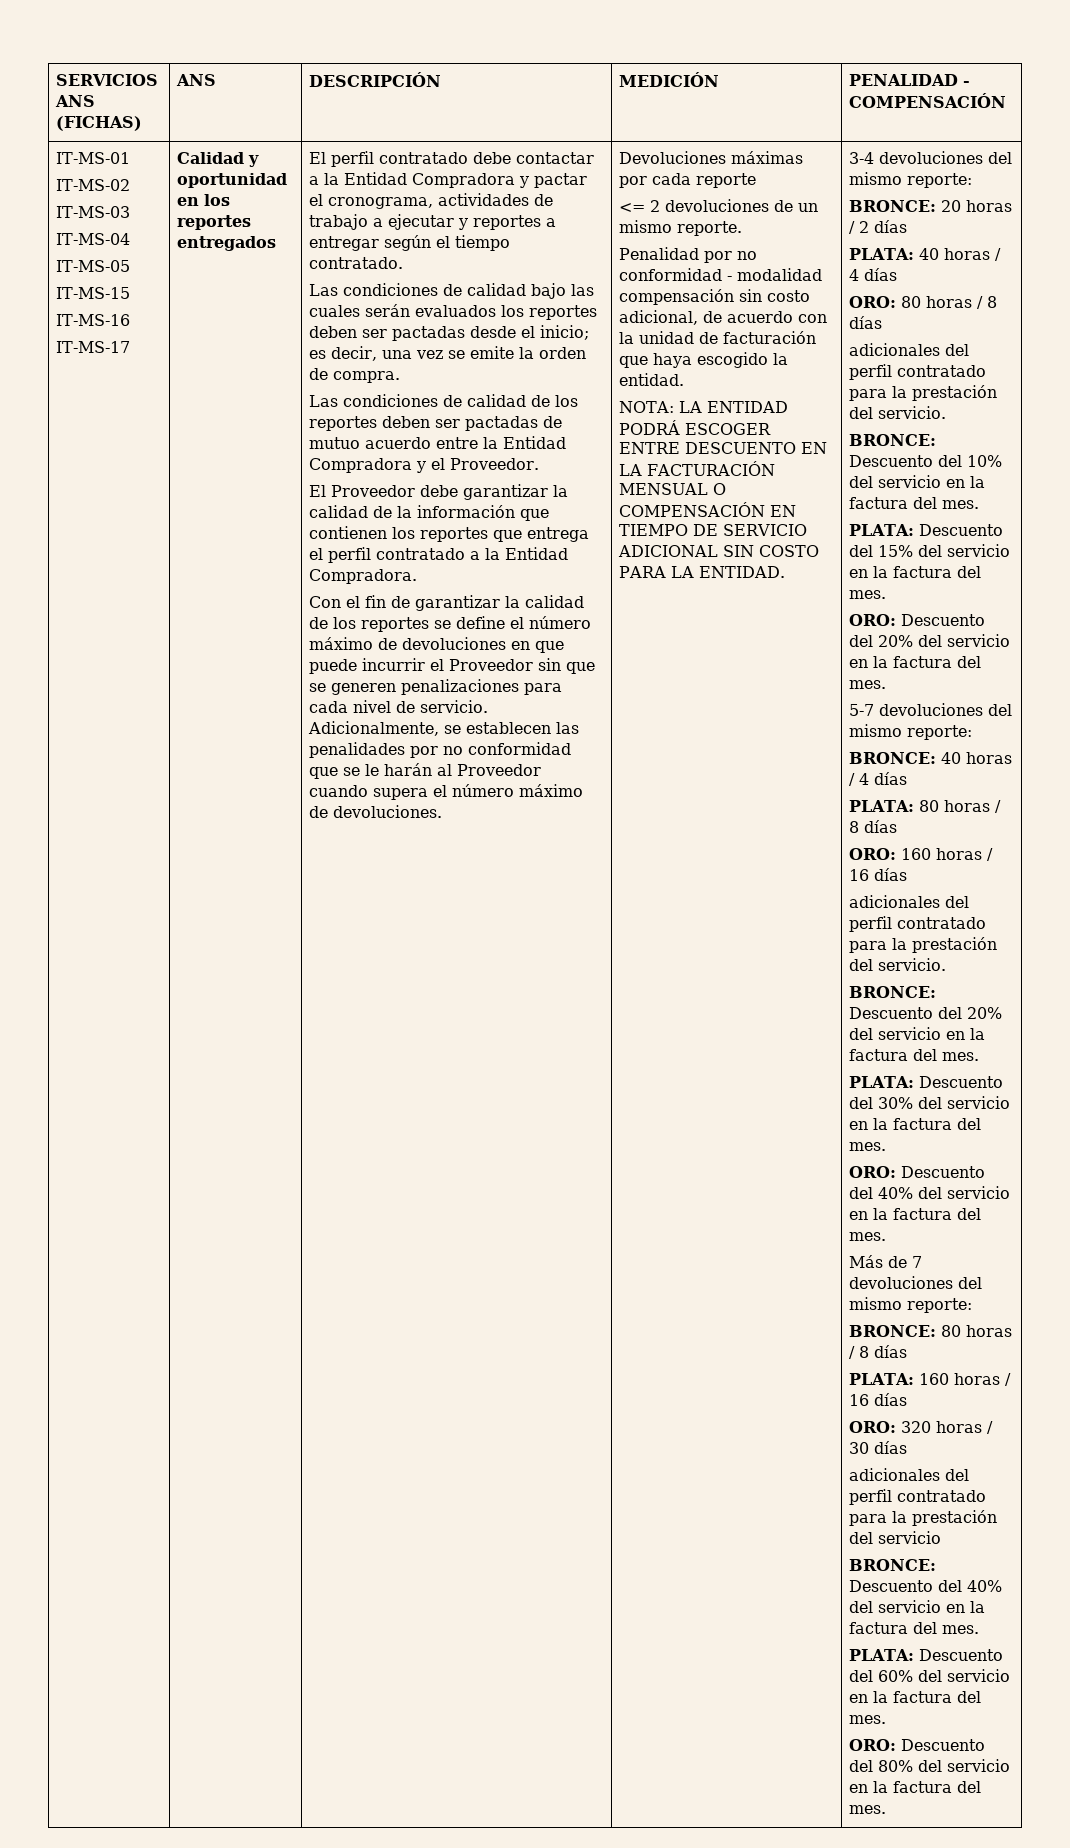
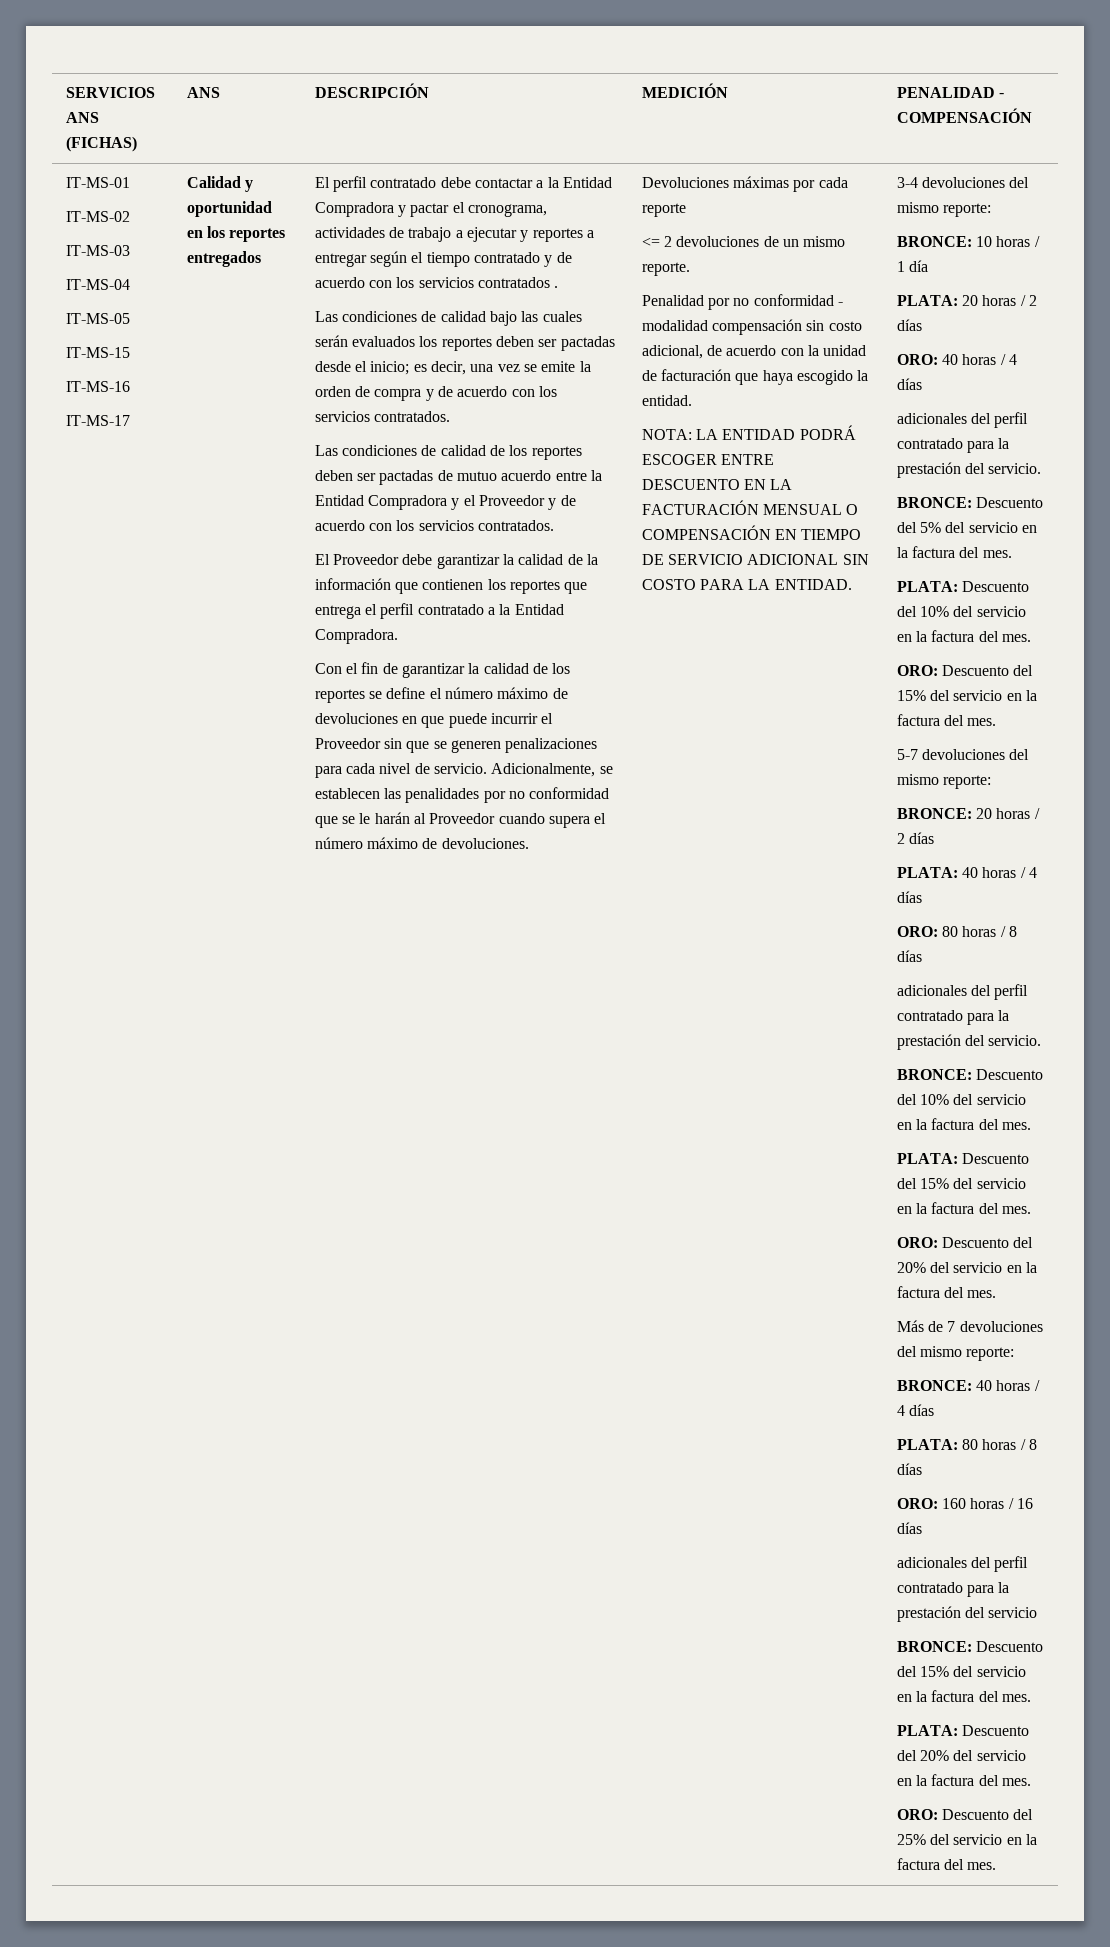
[309,257,404,269] contratado. -> [473,252,572,267] [314,277,559,288] contratado y de acuerdo con los servicios contratados .
[333,371,401,383] compra. -> [374,386,557,401] [314,411,450,422] compra y de acuerdo con los servicios contratados.
[450,458,540,470] Proveedor. -> [478,495,576,510] [314,520,554,531] Proveedor y de acuerdo con los servicios contratados.
(973, 180) none -> [896,236,1040,247] [896,260,928,272] [896,295,1037,306] [896,319,922,331] [896,354,1017,365] [896,378,922,390] [896,412,1029,428] [896,438,1010,453] [896,462,1042,478] [896,497,1043,508] [896,522,1037,533] [896,546,1012,558] [896,581,1029,592] [896,606,1026,617] [896,630,1031,642] [896,665,1034,676] [896,690,1037,701] [896,714,997,726] [896,749,1030,760] [896,774,991,789] // BRONCE: 10 horas / 1 día // PLATA: 20 horas / 2 días // ORO: 40 horas / 4 días // adicionales del perfil contratado para la prestación del servicio. // BRONCE: Descuento del 5% del servicio en la factura del mes. // PLATA: Descuento del 10% del servicio en la factura del mes. // ORO: Descuento del 15% del servicio en la factura del mes. // 5-7 devoluciones del mismo reporte:
[849,704,875,716] 5-7 -> [896,1320,956,1332] Más de 7
[878,958,947,971] [849,986,937,998] [849,1007,1003,1019] [849,1027,986,1040] [849,1049,980,1061] [849,1076,1004,1088] [849,1096,1011,1109] [849,1118,982,1130] [849,1142,887,1151] [849,1166,986,1178] [849,1186,1011,1199] [849,1208,982,1220] [849,1232,887,1241] [849,1255,923,1268] [849,1276,983,1289] [849,1297,973,1313] [849,1325,1013,1337] [849,1345,908,1359] [849,1373,1012,1386] [849,1393,908,1406] [849,1421,994,1434] [849,1441,908,1454] [849,1468,970,1481] [849,1489,987,1505] [849,1510,998,1526] [849,1531,942,1544] [849,1559,937,1571] [849,1580,1003,1592] [849,1600,986,1613] [849,1622,980,1634] [849,1649,1004,1661] [849,1669,1011,1682] [849,1691,982,1703] [849,1715,887,1724] [849,1739,986,1751] [849,1759,1011,1772] [849,1781,982,1793] [849,1805,887,1814] servicio. // BRONCE: Descuento del 20% del servicio en la factura del mes. // PLATA: Descuento del 30% del servicio en la factura del mes. // ORO: Descuento del 40% del servicio en la factura del mes. // Más de 7 devoluciones del mismo reporte: // BRONCE: 80 horas / 8 días // PLATA: 160 horas / 16 días // ORO: 320 horas / 30 días // adicionales del perfil contratado para la prestación del servicio // BRONCE: Descuento del 40% del servicio en la factura del mes. // PLATA: Descuento del 60% del servicio en la factura del mes. // ORO: Descuento del 80% del servicio en la factura del mes. -> [988,1607,1038,1618] [896,1641,1043,1652] [896,1666,1026,1677] [896,1690,1031,1702] [896,1725,1029,1736] [896,1750,1026,1761] [896,1774,1031,1786] [896,1809,1034,1820] [896,1834,1037,1845] [896,1858,997,1870] servicio // BRONCE: Descuento del 15% del servicio en la factura del mes. // PLATA: Descuento del 20% del servicio en la factura del mes. // ORO: Descuento del 25% del servicio en la factura del mes.

